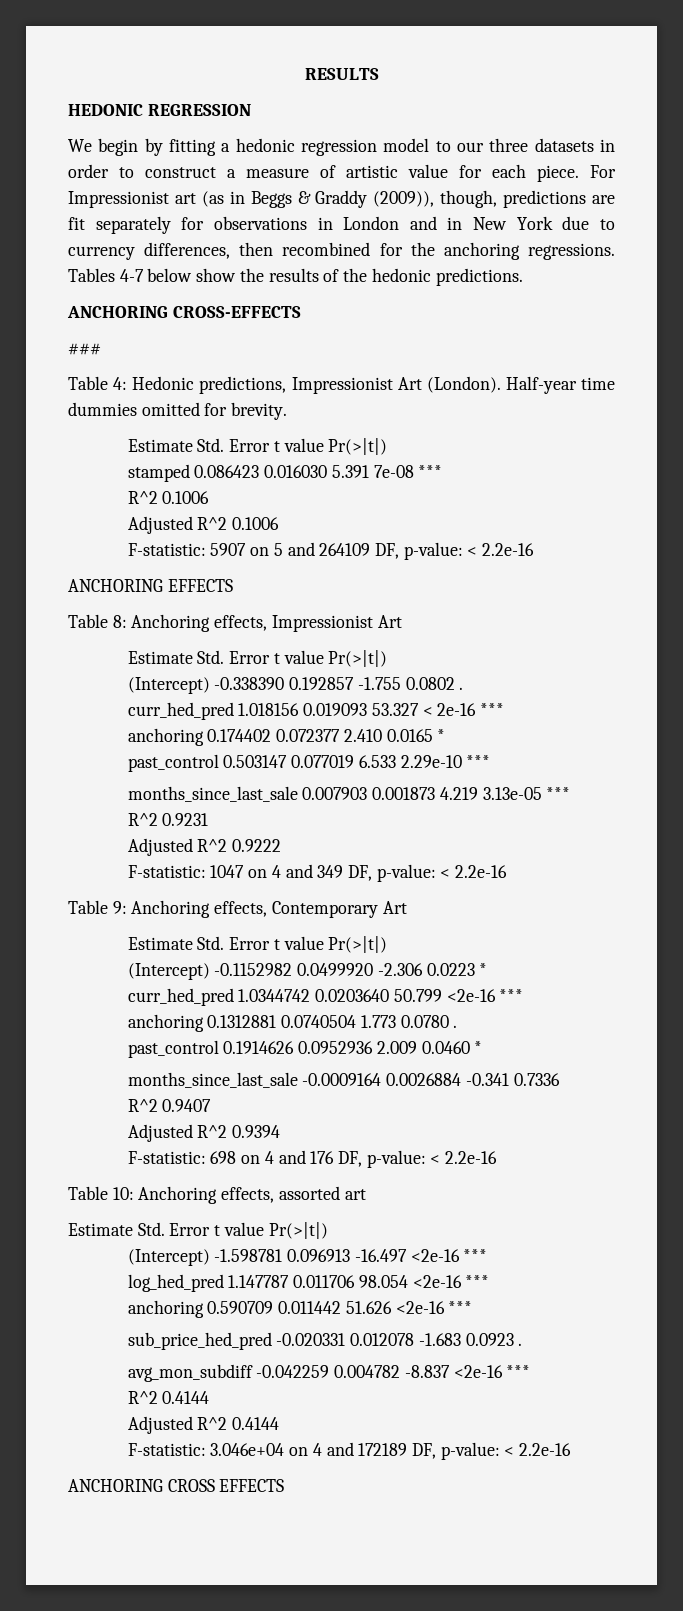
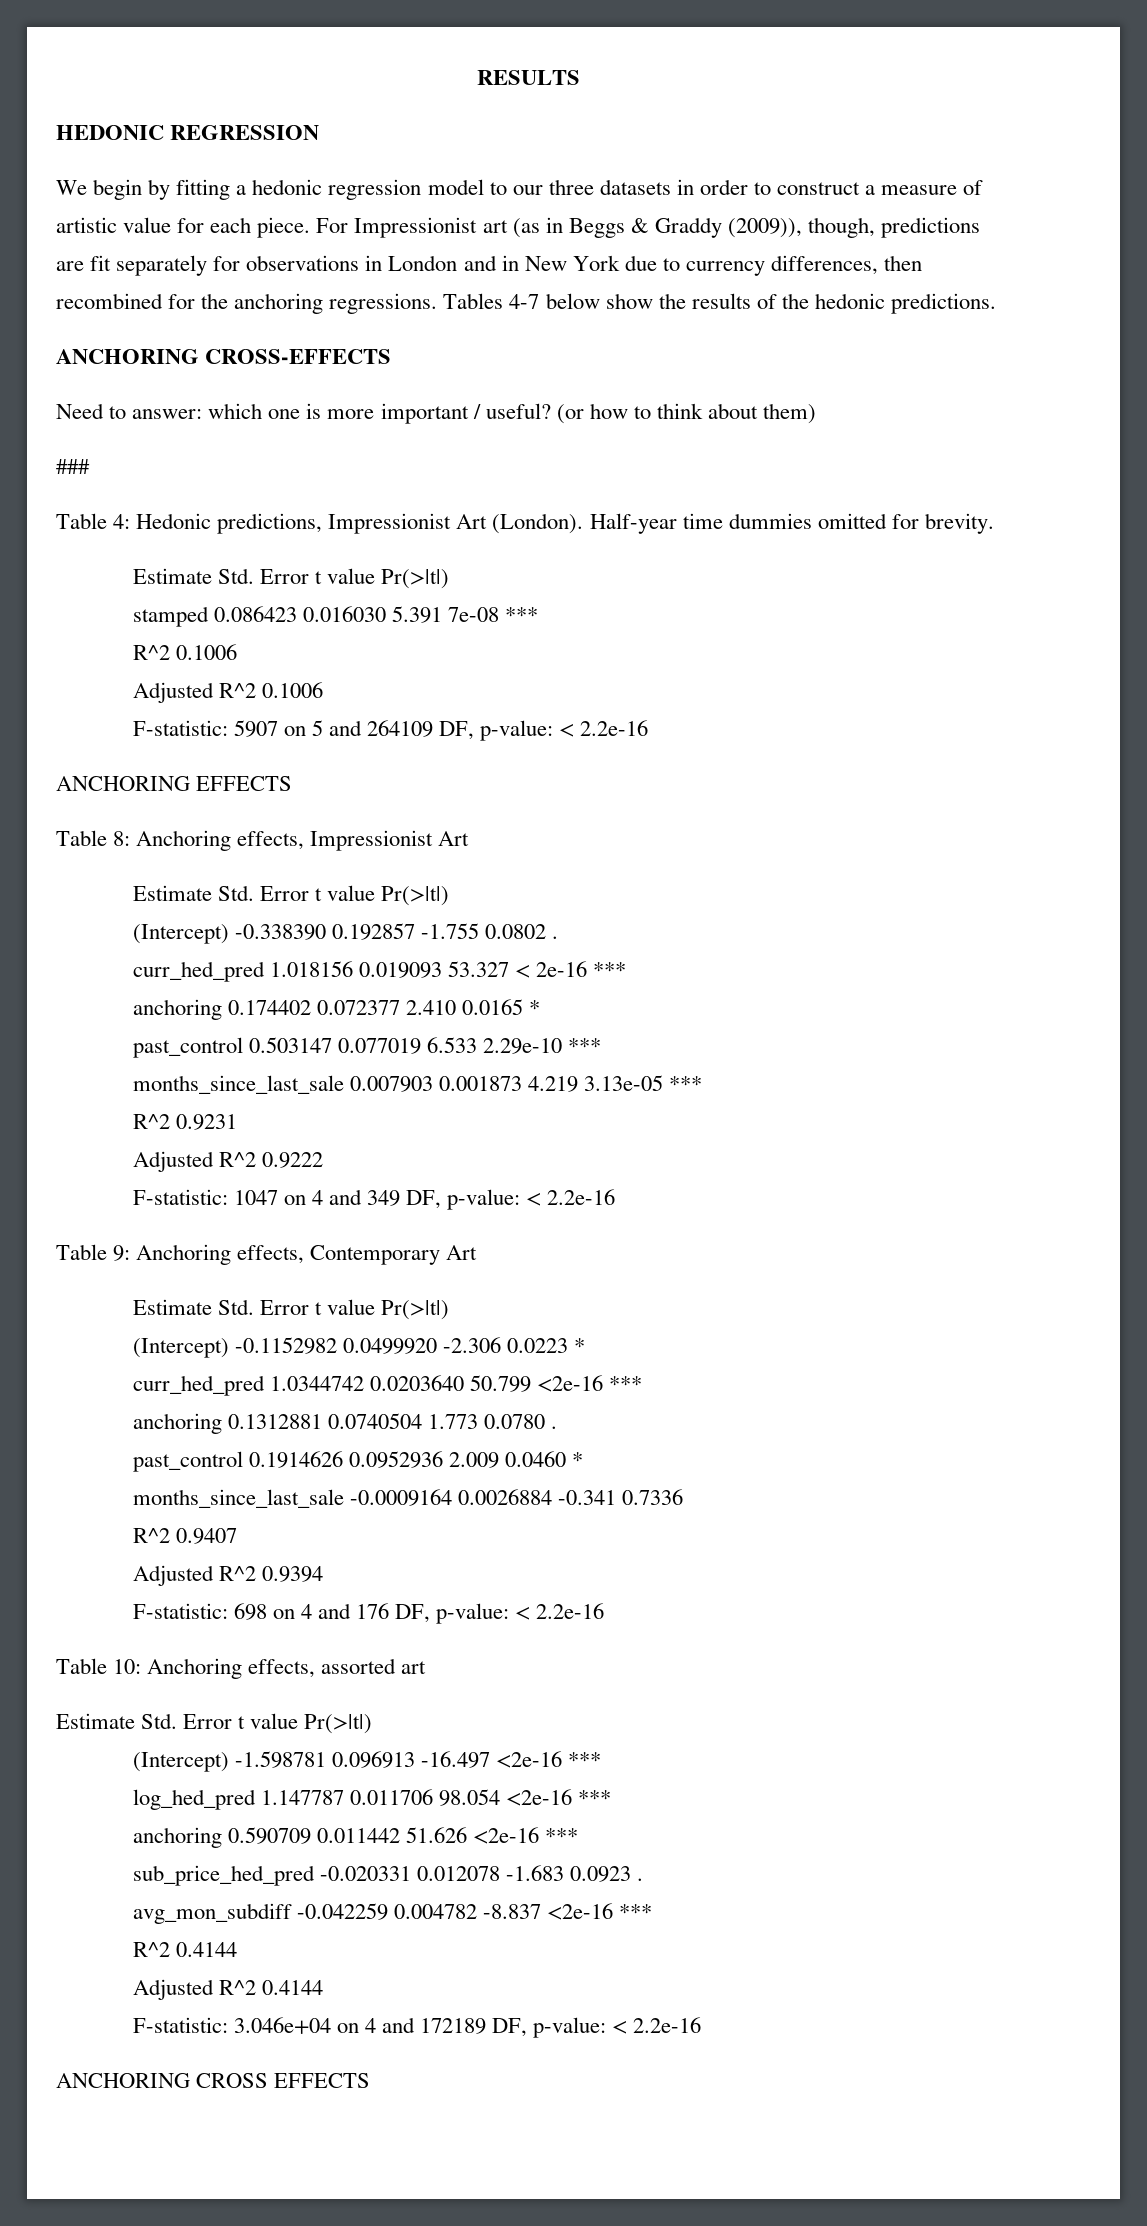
(301, 312) none -> [56,403,817,424] // Need to answer: which one is more important / useful? (or how to think about them)

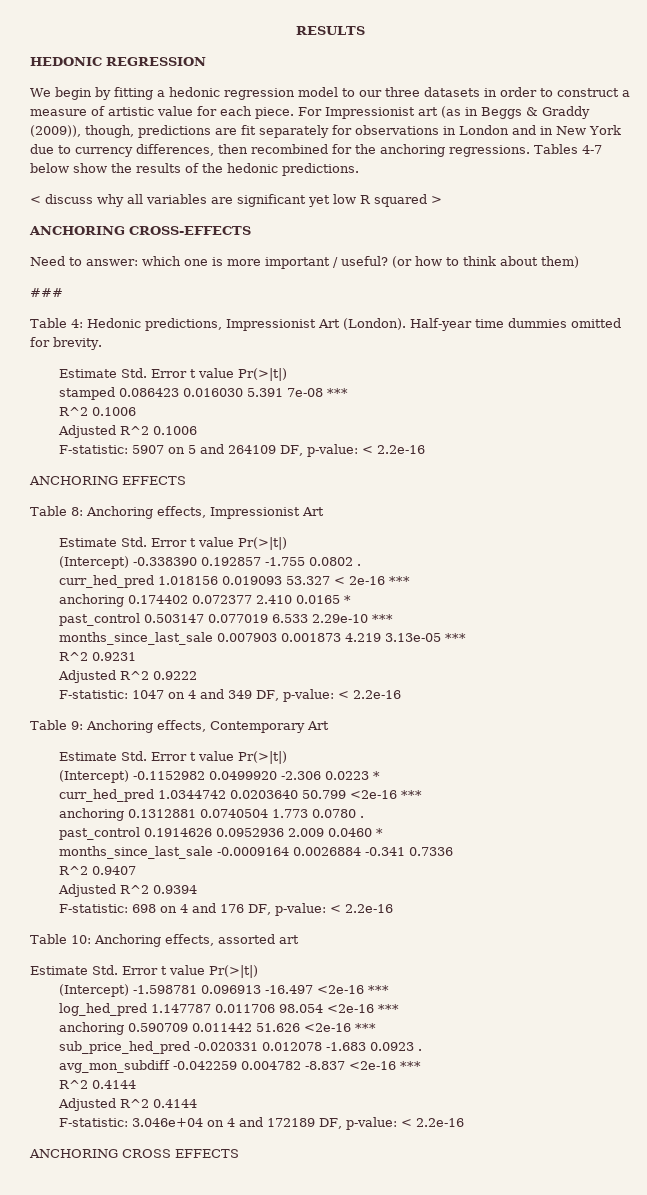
(997, 303) none -> [30,194,442,207] // < discuss why all variables are significant yet low R squared >

